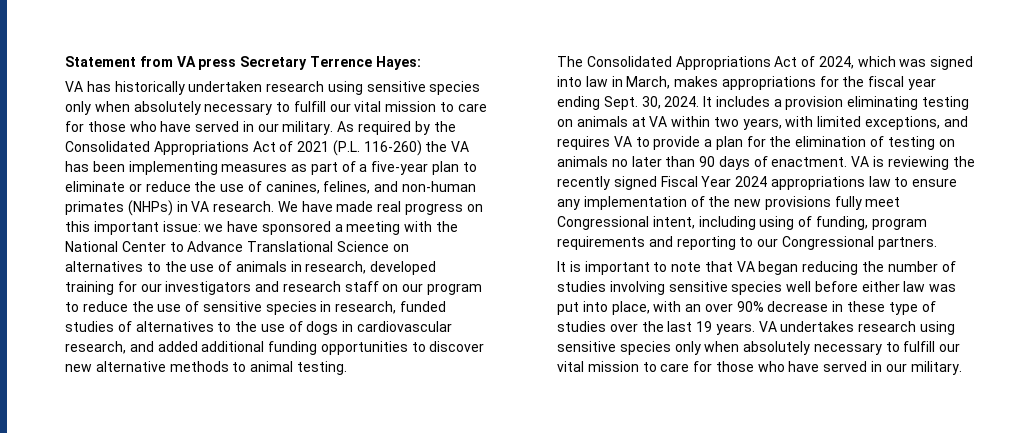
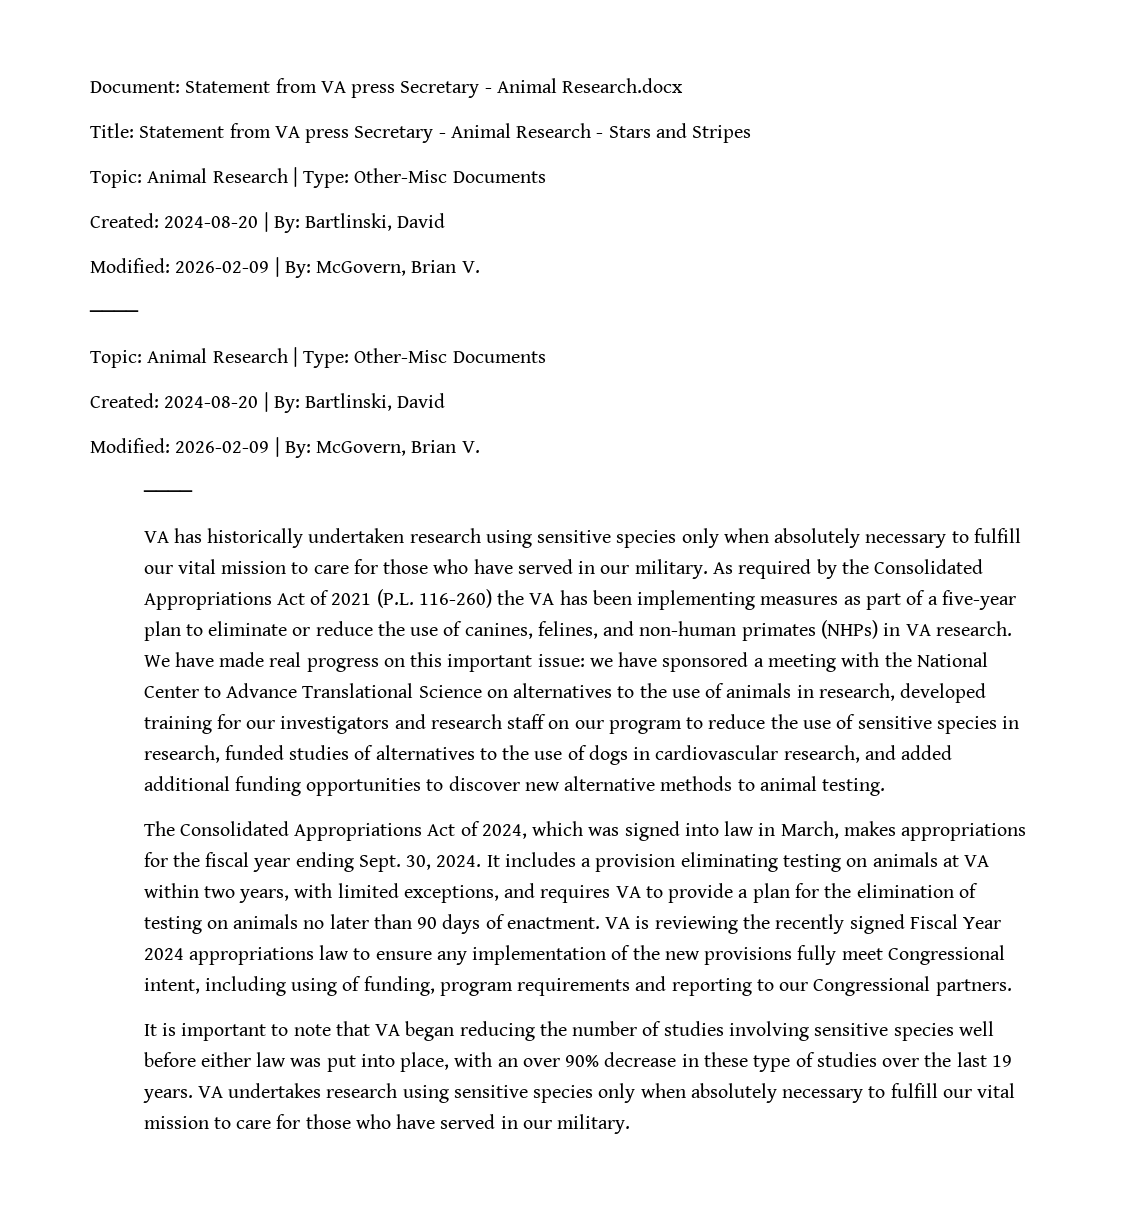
[64,56,421,70] Statement from VA press Secretary Terrence Hayes: -> [90,78,684,98] [90,123,752,143] [90,167,546,188] [90,212,446,233] [90,257,480,278] [89,310,139,318] [90,347,546,368] [90,392,446,413] [90,437,480,458] [142,490,193,498] Document: Statement from VA press Secretary - Animal Research.docx // Title: Statement from VA press Secretary - Animal Research - Stars and Stripes // Topic: Animal Research | Type: Other-Misc Documents // Created: 2024-08-20 | By: Bartlinski, David // Modified: 2026-02-09 | By: McGovern, Brian V. // ──── // Topic: Animal Research | Type: Other-Misc Documents // Created: 2024-08-20 | By: Bartlinski, David // Modified: 2026-02-09 | By: McGovern, Brian V. // ────

